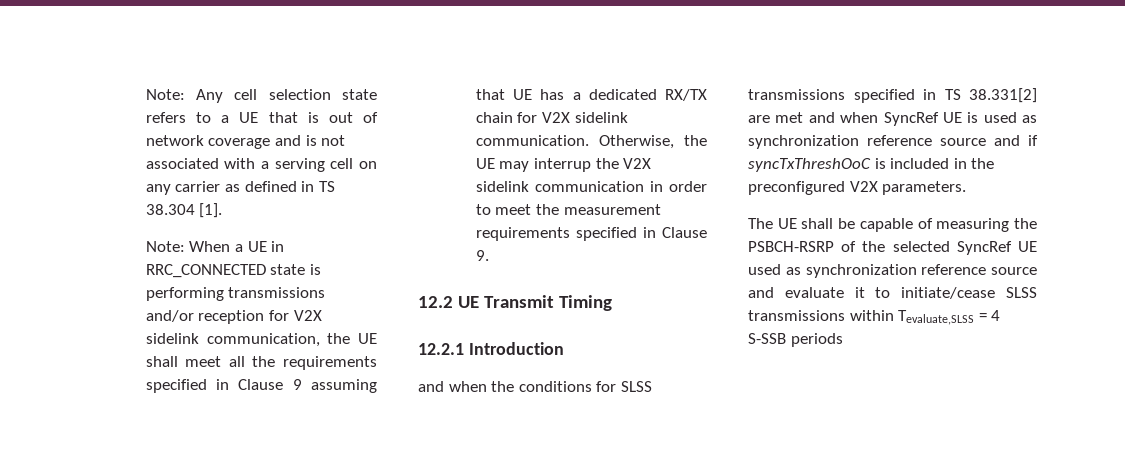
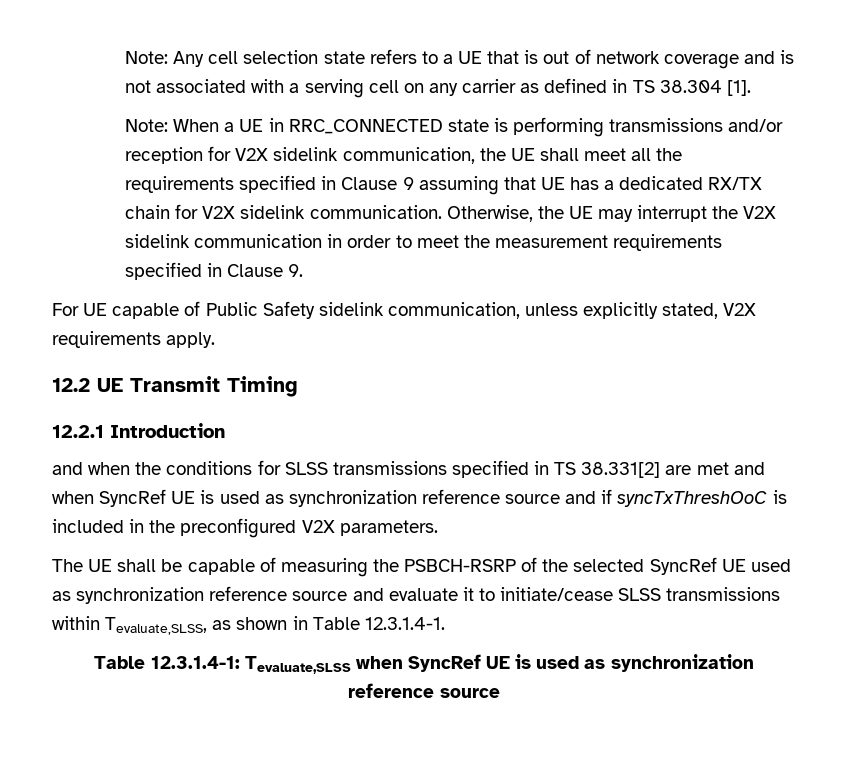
[534,158,592,172] interrup -> [637,205,708,222] interrupt
(489, 255) none -> [52,301,757,319] [52,331,216,348] // For UE capable of Public Safety sidelink communication, unless explicitly stated, V2X requirements apply.
[898,310,1001,325] [748,333,843,347] Tevaluate,SLSS = 4 S-SSB periods -> [105,616,445,635] [94,654,754,674] [348,683,500,698] Tevaluate,SLSS, as shown in Table 12.3.1.4-1. // Table 12.3.1.4-1: Tevaluate,SLSS when SyncRef UE is used as synchronization reference source

